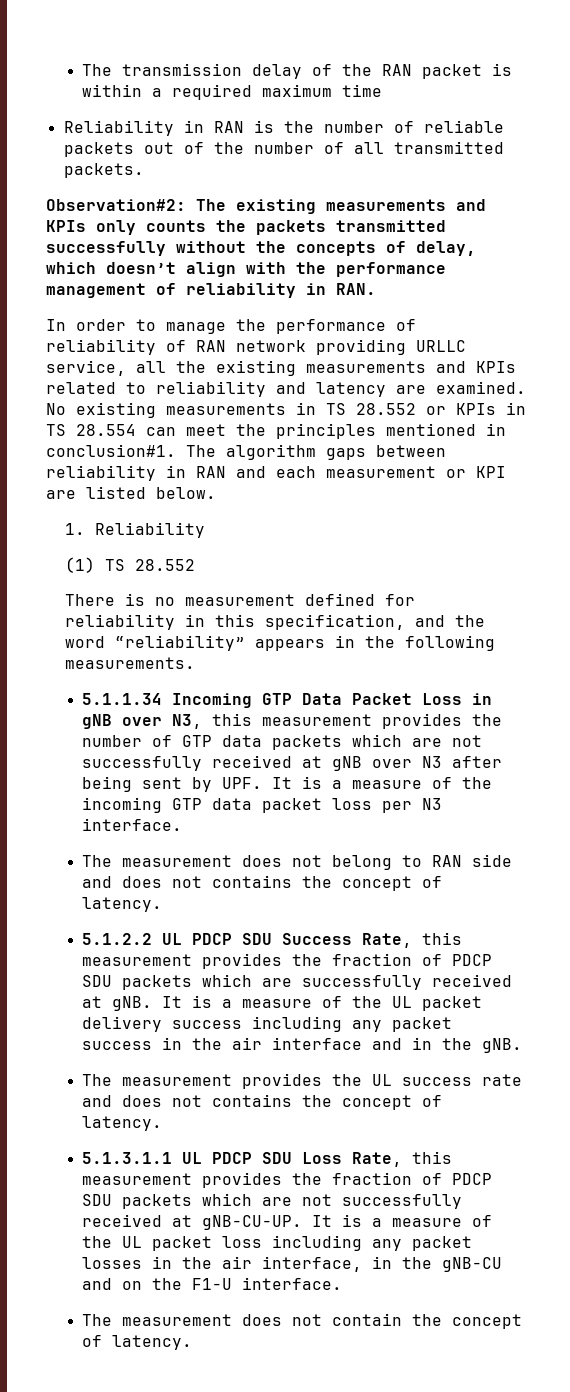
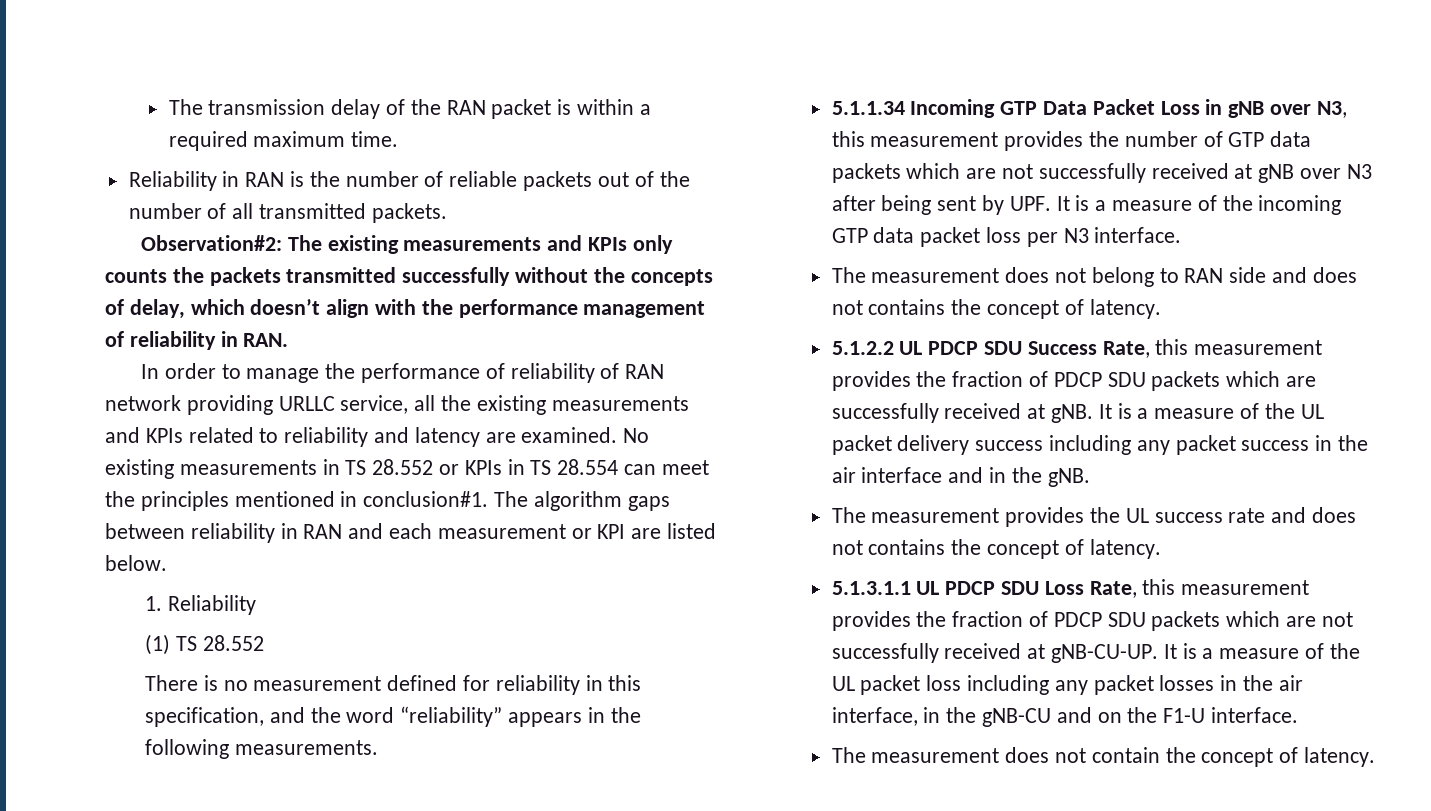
[342,84,383,97] time -> [351,131,399,147] time.

